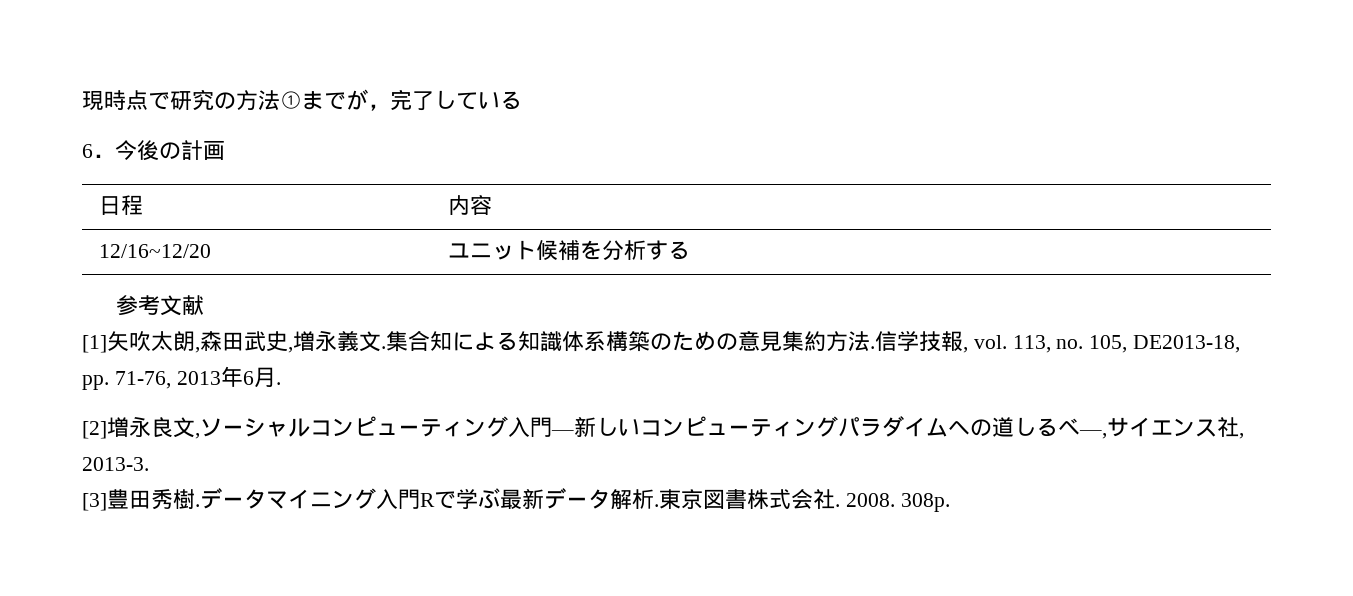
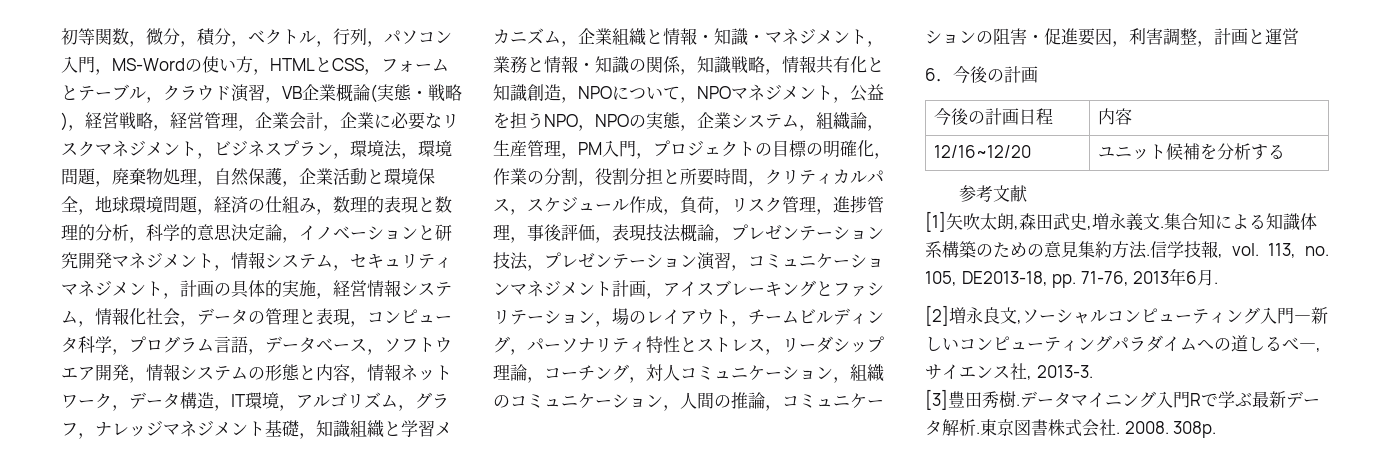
[82,89,522,111] 現時点で研究の方法①までが，完了している -> [61,28,452,47] [61,56,449,75] [61,84,462,103] [61,112,459,131] [61,140,452,159] [61,167,435,187] [61,196,452,215] [61,224,452,243] [61,252,452,271] [61,280,452,299] [61,308,452,327] [61,336,452,355] [61,364,452,383] [61,392,449,411] [61,420,452,439] [493,28,884,47] [493,56,884,75] [493,84,884,103] [493,112,884,131] [493,140,891,159] [493,168,884,187] [493,195,884,215] [493,224,884,243] [493,252,884,271] [493,280,884,299] [493,308,884,327] [493,336,884,355] [493,364,884,383] [493,392,884,411] [925,28,1299,47] 初等関数，微分，積分，ベクトル，行列，パソコン入門，MS-Wordの使い方，HTMLとCSS，フォームとテーブル，クラウド演習，VB企業概論(実態・戦略)，経営戦略，経営管理，企業会計，企業に必要なリスクマネジメント，ビジネスプラン，環境法，環境問題，廃棄物処理，自然保護，企業活動と環境保全，地球環境問題，経済の仕組み，数理的表現と数理的分析，科学的意思決定論，イノベーションと研究開発マネジメント，情報システム，セキュリティマネジメント，計画の具体的実施，経営情報システム，情報化社会，データの管理と表現，コンピュータ科学，プログラム言語，データベース，ソフトウエア開発，情報システムの形態と内容，情報ネットワーク，データ構造，IT環境，アルゴリズム，グラフ，ナレッジマネジメント基礎，知識組織と学習メカニズム，企業組織と情報・知識・マネジメント，業務と情報・知識の関係，知識戦略，情報共有化と知識創造，NPOについて，NPOマネジメント，公益を担うNPO，NPOの実態，企業システム，組織論，生産管理，PM入門，プロジェクトの目標の明確化，作業の分割，役割分担と所要時間，クリティカルパス，スケジュール作成，負荷，リスク管理，進捗管理，事後評価，表現技法概論，プレゼンテーション技法，プレゼンテーション演習，コミュニケーションマネジメント計画，アイスブレーキングとファシリテーション，場のレイアウト，チームビルディング，パーソナリティ特性とストレス，リーダシップ理論，コーチング，対人コミュニケーション，組織のコミュニケーション，人間の推論，コミュニケーションの阻害・促進要因，利害調整，計画と運営
(225, 150) none -> [934,107,1020,126] 今後の計画

